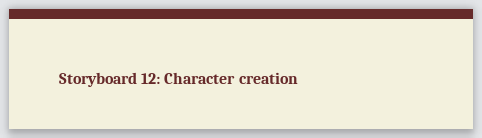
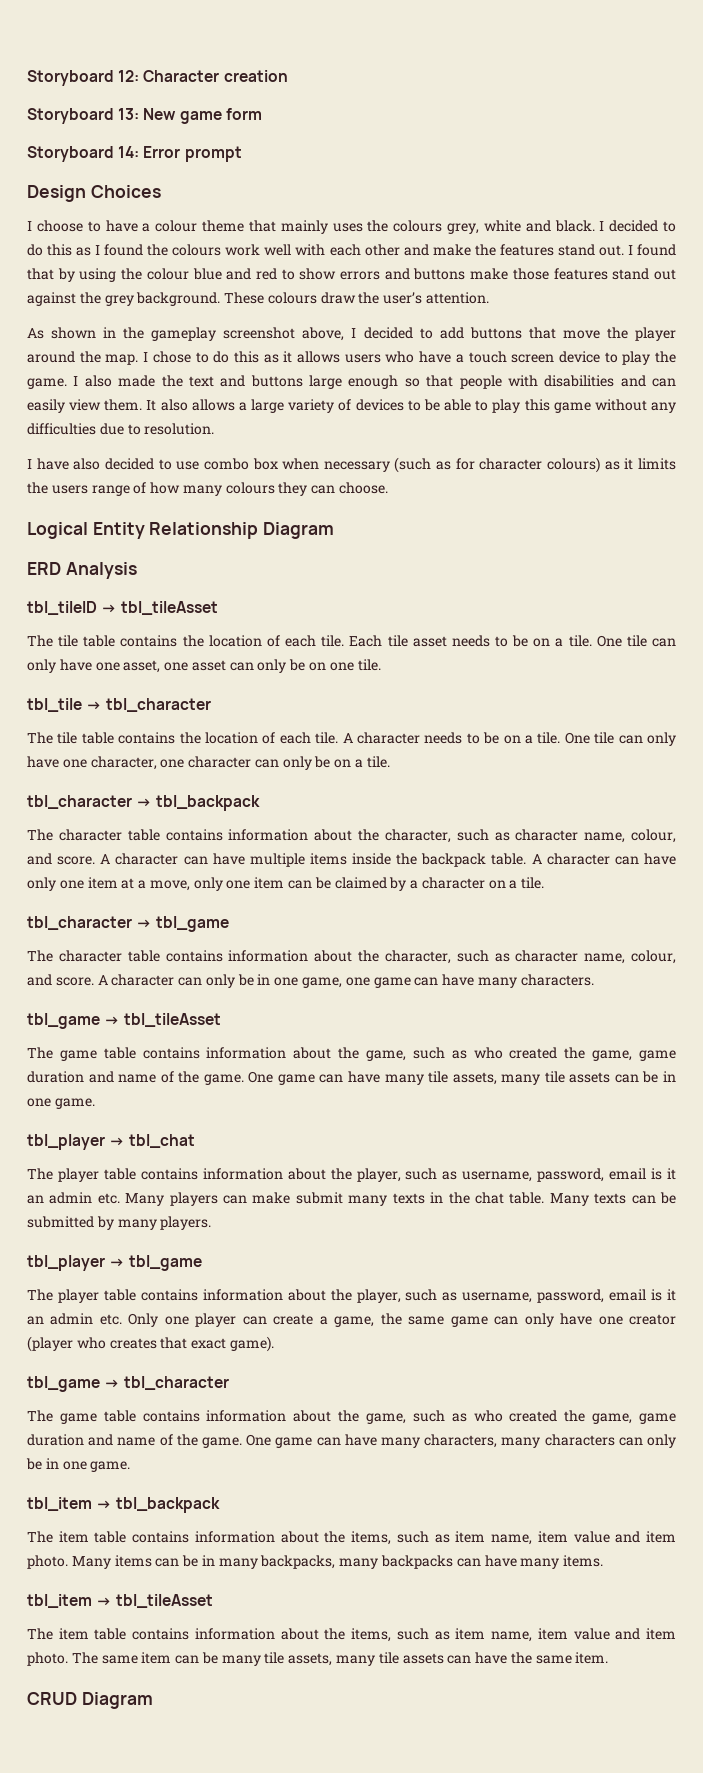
(298, 78) none -> [27,108,262,124] [27,146,242,162] [27,185,161,202] [27,220,677,234] [27,244,676,256] [27,268,676,282] [27,292,490,306] [27,327,677,341] [27,351,676,365] [27,375,676,389] [27,399,676,413] [27,423,215,435] [27,457,676,473] [27,482,389,496] [27,522,335,539] [27,562,137,579] [27,601,219,615] [27,635,676,647] [27,659,381,673] [27,698,212,712] [27,732,676,746] [27,756,390,770] [27,795,261,811] [27,829,676,843] [27,853,676,867] [27,877,545,891] [27,916,230,932] [27,950,676,964] [27,974,594,988] [27,1013,222,1029] [27,1047,676,1061] [27,1071,676,1085] [27,1098,95,1109] [27,1134,196,1150] [27,1168,677,1182] [27,1192,676,1206] [27,1216,212,1230] [27,1255,203,1271] [27,1289,677,1303] [27,1313,677,1327] [27,1336,274,1352] [27,1376,230,1392] [27,1410,676,1424] [27,1434,676,1448] [26,1458,131,1472] [27,1497,221,1513] [27,1531,677,1545] [27,1555,604,1569] [27,1594,214,1608] [27,1628,677,1642] [27,1652,609,1666] [27,1692,153,1709] // Storyboard 13: New game form // Storyboard 14: Error prompt // Design Choices // I choose to have a colour theme that mainly uses the colours grey, white and black. I decided to do this as I found the colours work well with each other and make the features stand out. I found that by using the colour blue and red to show errors and buttons make those features stand out against the grey background. These colours draw the user’s attention. // As shown in the gameplay screenshot above, I decided to add buttons that move the player around the map. I chose to do this as it allows users who have a touch screen device to play the game. I also made the text and buttons large enough so that people with disabilities and can easily view them. It also allows a large variety of devices to be able to play this game without any difficulties due to resolution. // I have also decided to use combo box when necessary (such as for character colours) as it limits the users range of how many colours they can choose. // Logical Entity Relationship Diagram // ERD Analysis // tbl_tileID → tbl_tileAsset // The tile table contains the location of each tile. Each tile asset needs to be on a tile. One tile can only have one asset, one asset can only be on one tile. // tbl_tile → tbl_character // The tile table contains the location of each tile. A character needs to be on a tile. One tile can only have one character, one character can only be on a tile. // tbl_character → tbl_backpack // The character table contains information about the character, such as character name, colour, and score. A character can have multiple items inside the backpack table. A character can have only one item at a move, only one item can be claimed by a character on a tile. // tbl_character → tbl_game // The character table contains information about the character, such as character name, colour, and score. A character can only be in one game, one game can have many characters. // tbl_game → tbl_tileAsset // The game table contains information about the game, such as who created the game, game duration and name of the game. One game can have many tile assets, many tile assets can be in one game. // tbl_player → tbl_chat // The player table contains information about the player, such as username, password, email is it an admin etc. Many players can make submit many texts in the chat table. Many texts can be submitted by many players. // tbl_player → tbl_game // The player table contains information about the player, such as username, password, email is it an admin etc. Only one player can create a game, the same game can only have one creator (player who creates that exact game). // tbl_game → tbl_character // The game table contains information about the game, such as who created the game, game duration and name of the game. One game can have many characters, many characters can only be in one game. // tbl_item → tbl_backpack // The item table contains information about the items, such as item name, item value and item photo. Many items can be in many backpacks, many backpacks can have many items. // tbl_item → tbl_tileAsset // The item table contains information about the items, such as item name, item value and item photo. The same item can be many tile assets, many tile assets can have the same item. // CRUD Diagram

